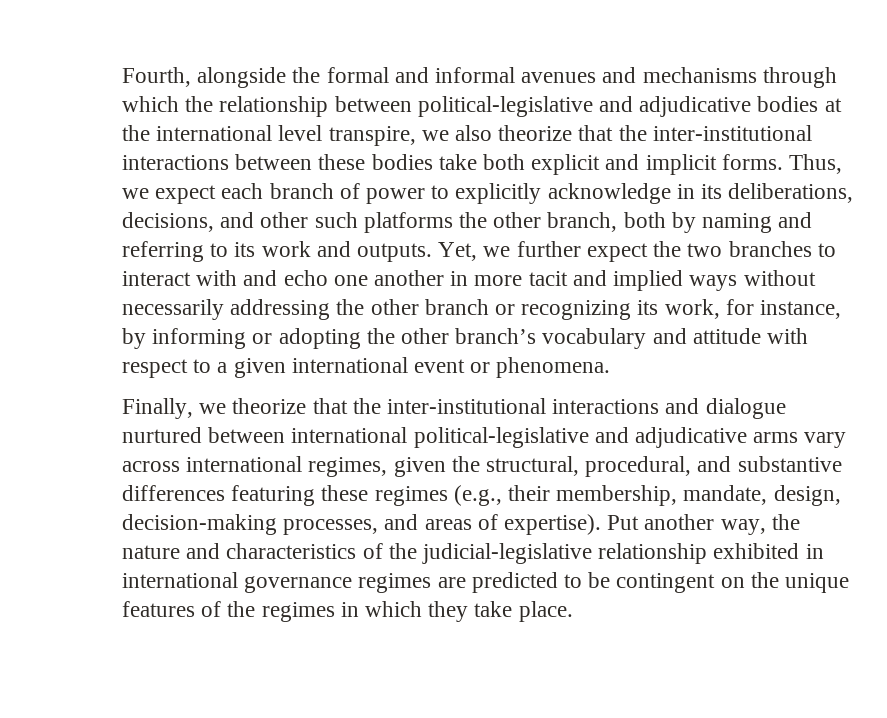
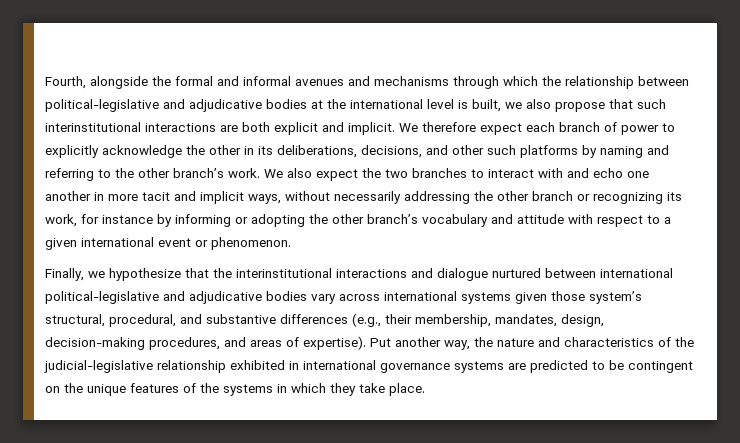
[328,125,812,146] [122,154,843,175] [122,188,149,199] transpire, we also theorize that the inter-institutional interactions between these bodies take both explicit and implicit forms. Thus, we -> [458,99,666,112] [45,122,476,135] is built, we also propose that such interinstitutional interactions are both explicit and implicit. We therefore
(671, 193) none -> [186,145,241,155] the other
[459,212,666,232] the other branch, both -> (578, 151) none
[234,241,581,262] its work and outputs. Yet, we further -> [115,168,312,178] the other branch’s work. We also
[613,270,738,291] implied ways -> [200,191,281,204] implicit ways,
[760,300,842,319] instance, -> [102,215,153,224] instance
[496,357,611,378] phenomena. -> [211,237,291,250] phenomenon.
[232,398,547,414] theorize that the inter-institutional -> [109,268,332,281] hypothesize that the interinstitutional
[753,432,799,443] arms -> [266,291,307,301] bodies
[308,456,480,477] regimes, given the -> [461,291,642,304] systems given those system’s
[231,485,448,506] featuring these regimes -> (348, 319) none
[683,485,768,505] mandate, -> [495,314,557,327] mandates,
[283,519,379,535] processes, -> [149,337,220,350] procedures,
[358,573,432,593] regimes -> [454,361,504,373] systems
[261,602,335,622] regimes -> [223,384,273,396] systems

